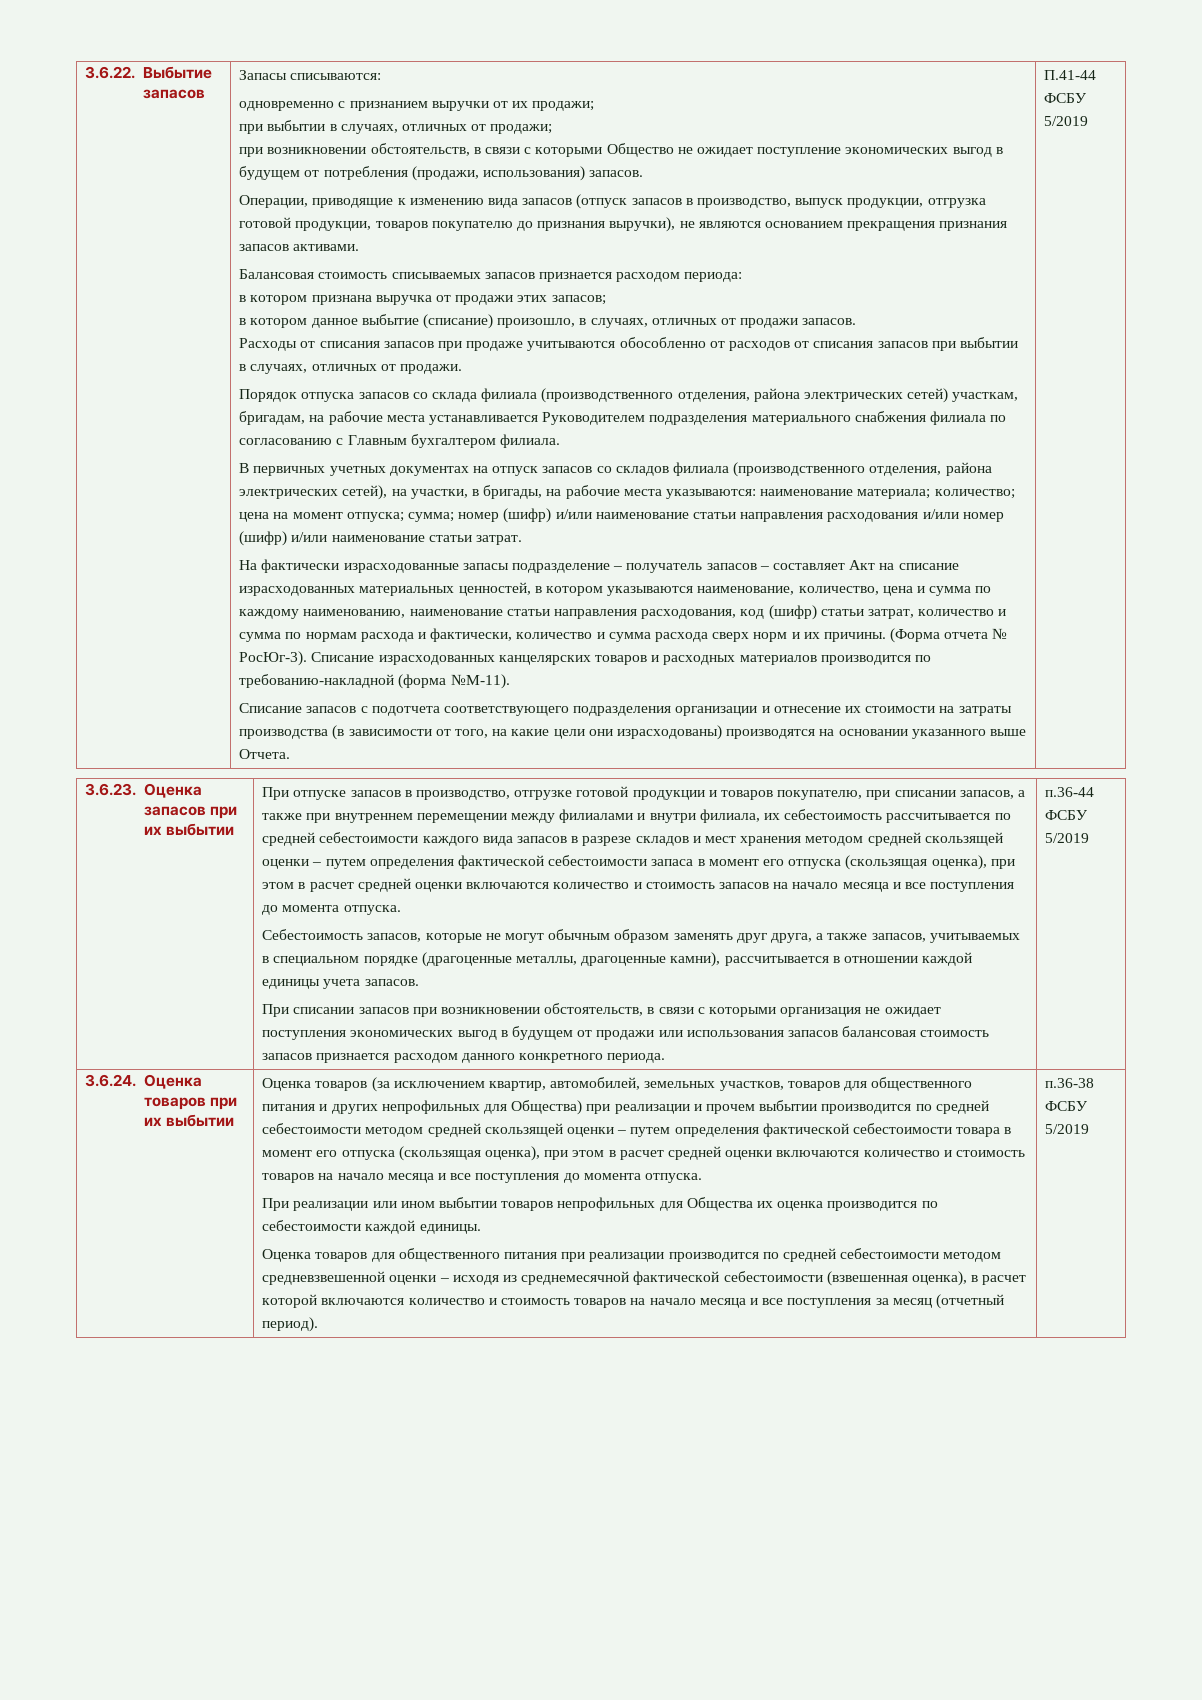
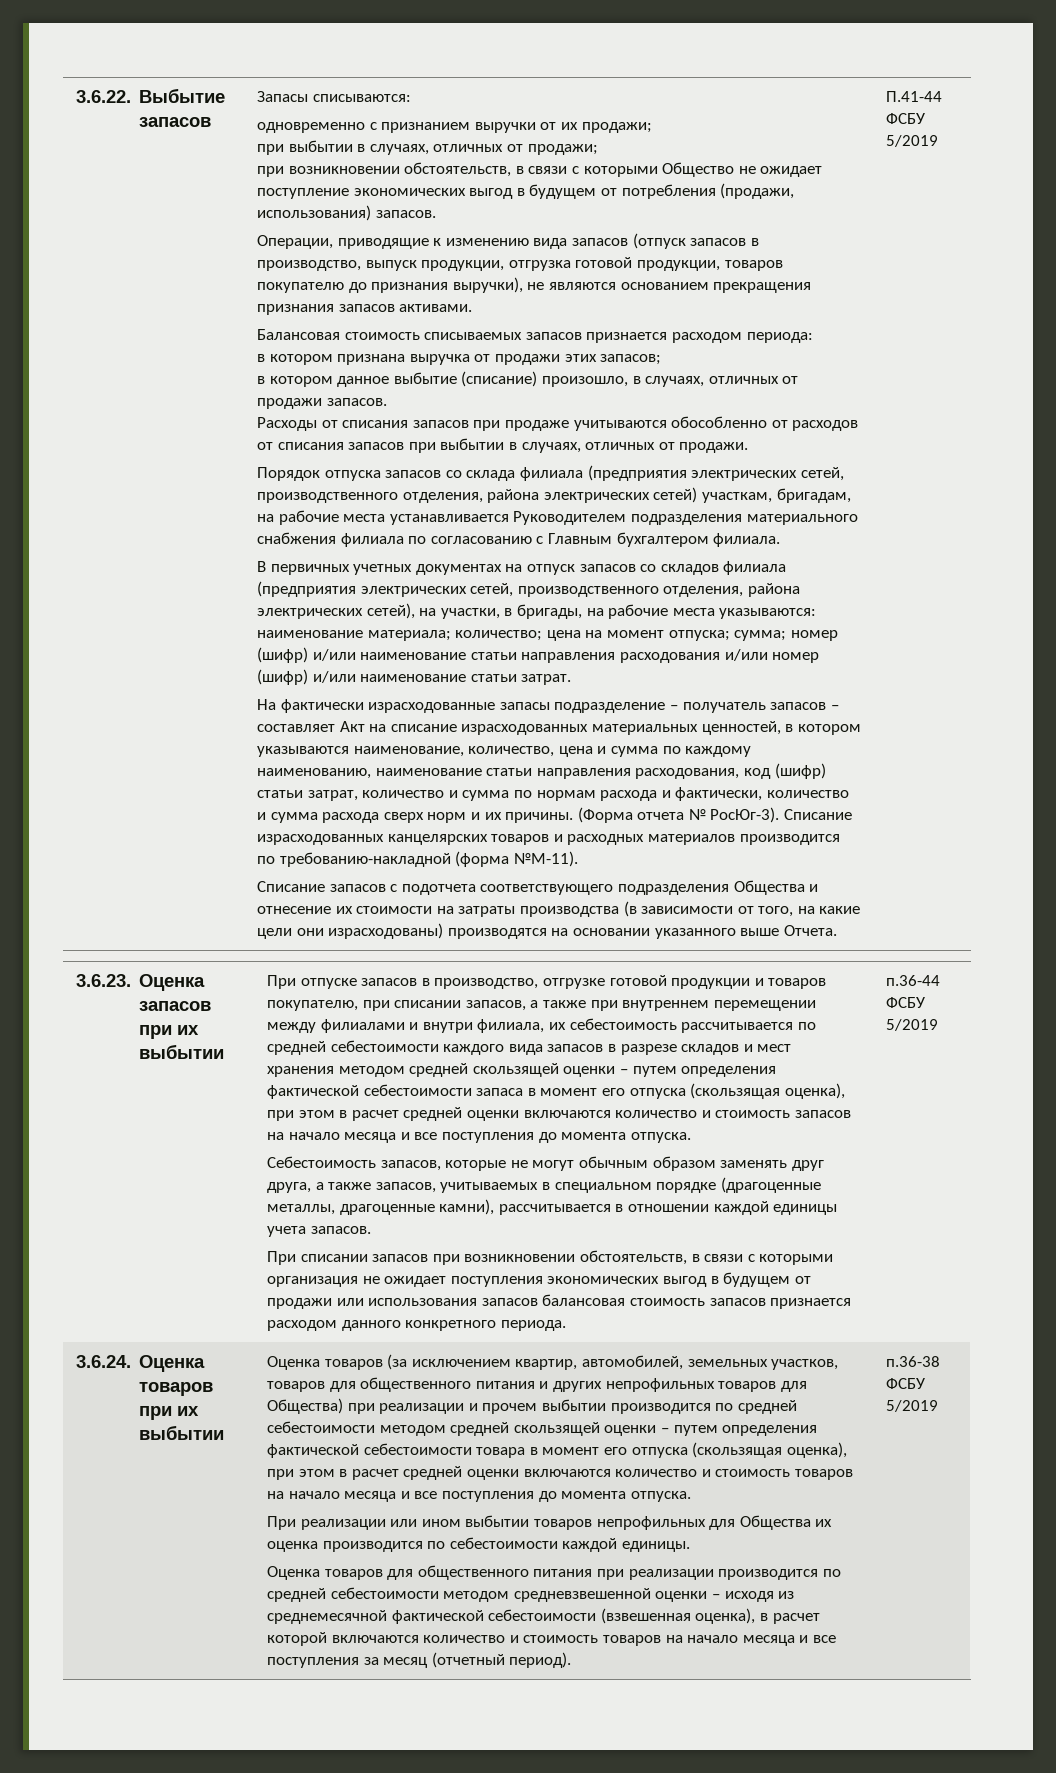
[541,388,674,403] (производственного -> [587,465,844,481] [256,492,398,503] (предприятия электрических сетей, производственного
[733,462,866,477] (производственного -> [256,581,659,597] (предприятия электрических сетей, производственного
[675,706,758,716] организации -> [733,880,805,895] Общества
(480, 1107) none -> [718,1381,777,1392] товаров

